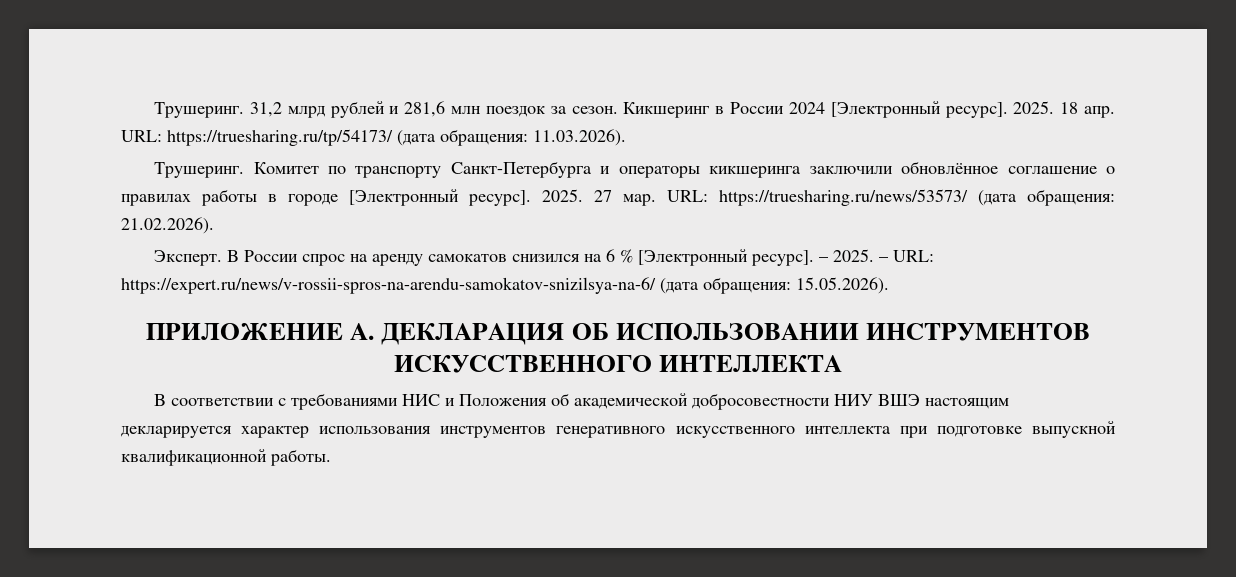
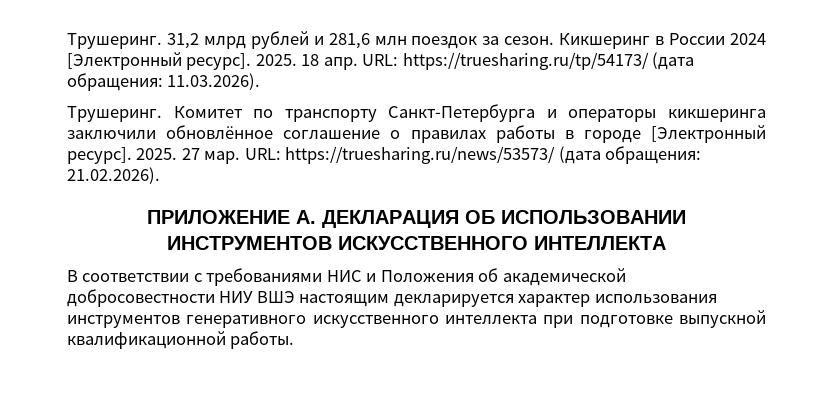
[154,249,935,266] [121,277,889,294] // Эксперт. В России спрос на аренду самокатов снизился на 6 % [Электронный ресурс]. – 2025. – URL: https://expert.ru/news/v-rossii-spros-na-arendu-samokatov-snizilsya-na-6/ (дата обращения: 15.05.2026). -> (160, 175) none

